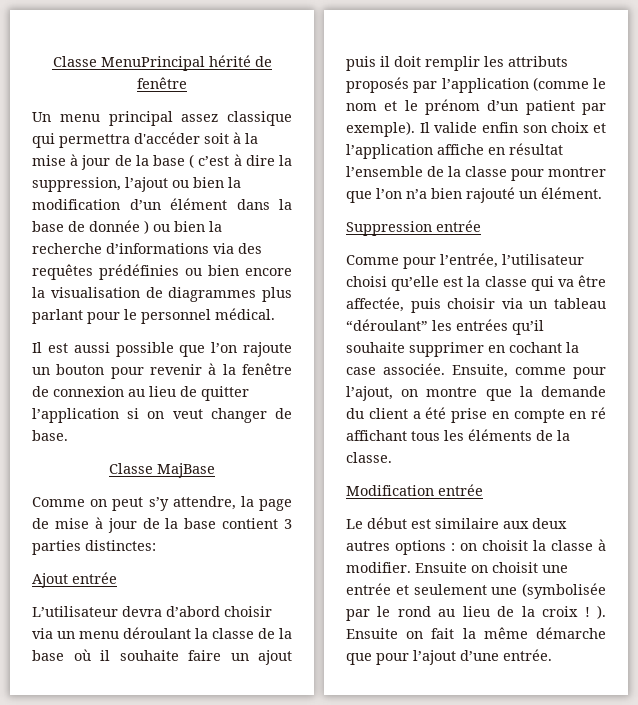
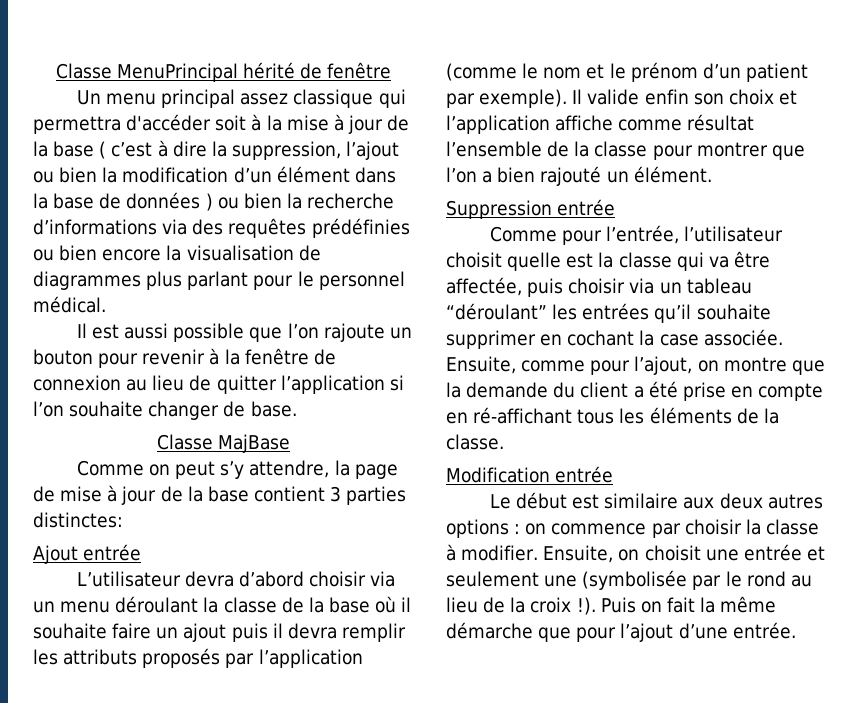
[89,220,140,232] donnée -> [126,192,201,209] données
[147,409,203,419] on veut -> [33,401,144,417] l’on souhaite
[394,56,421,67] doit -> [287,623,337,639] devra
[488,147,505,155] en -> [618,119,683,131] comme
[406,189,427,199] n’a -> [482,171,493,183] a
[346,276,440,291] choisi qu’elle -> [446,252,562,271] choisit quelle
[591,407,606,419] [346,430,407,441] ré affichant -> [473,407,573,424] ré-affichant
[482,540,528,551] choisit -> [551,519,742,538] commence par choisir
[415,562,467,573] Ensuite -> [543,545,614,563] Ensuite,
[584,605,606,619] [346,628,398,639] ! ). Ensuite -> [576,597,636,615] !). Puis

